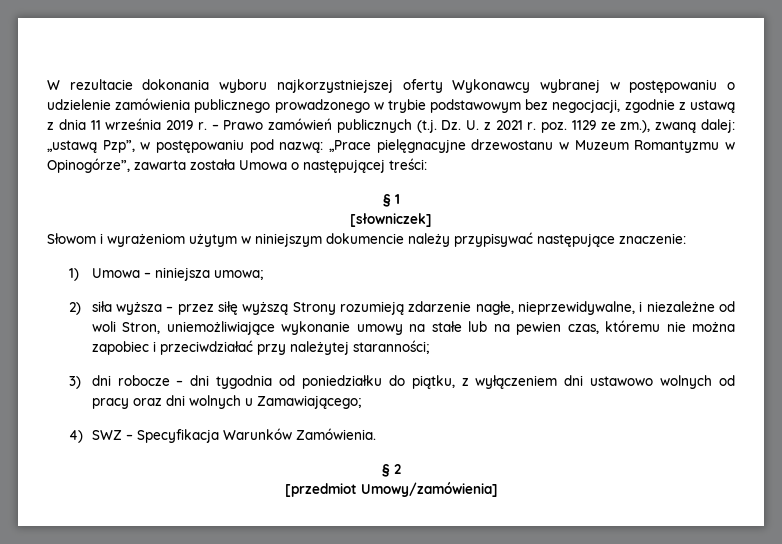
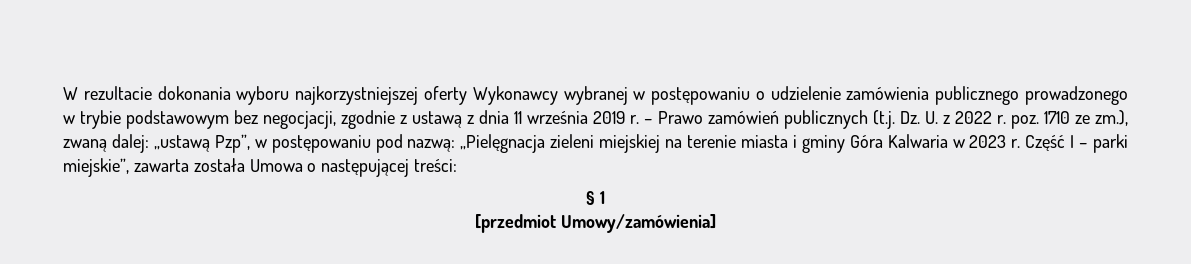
[495,120,523,130] 2021 -> [955,111,993,124] 2022
[571,120,596,130] 1129 -> [1043,111,1070,124] 1710
[329,139,735,153] [47,158,130,173] „Prace pielęgnacyjne drzewostanu w Muzeum Romantyzmu w Opinogórze”, -> [460,134,1129,153] [63,158,129,177] „Pielęgnacja zieleni miejskiej na terenie miasta i gminy Góra Kalwaria w 2023 r. Część I – parki miejskie”,
[350,213,432,227] [47,232,686,247] [69,267,263,281] [69,301,735,315] [91,320,736,335] [91,340,429,355] [69,375,735,389] [91,395,361,409] [69,428,376,443] [381,464,401,477] // [słowniczek] // Słowom i wyrażeniom użytym w niniejszym dokumencie należy przypisywać następujące znaczenie: // 1) Umowa – niniejsza umowa; // 2) siła wyższa – przez siłę wyższą Strony rozumieją zdarzenie nagłe, nieprzewidywalne, i niezależne od woli Stron, uniemożliwiające wykonanie umowy na stałe lub na pewien czas, któremu nie można zapobiec i przeciwdziałać przy należytej staranności; // 3) dni robocze – dni tygodnia od poniedziałku do piątku, z wyłączeniem dni ustawowo wolnych od pracy oraz dni wolnych u Zamawiającego; // 4) SWZ – Specyfikacja Warunków Zamówienia. // § 2 -> (605, 197) none

